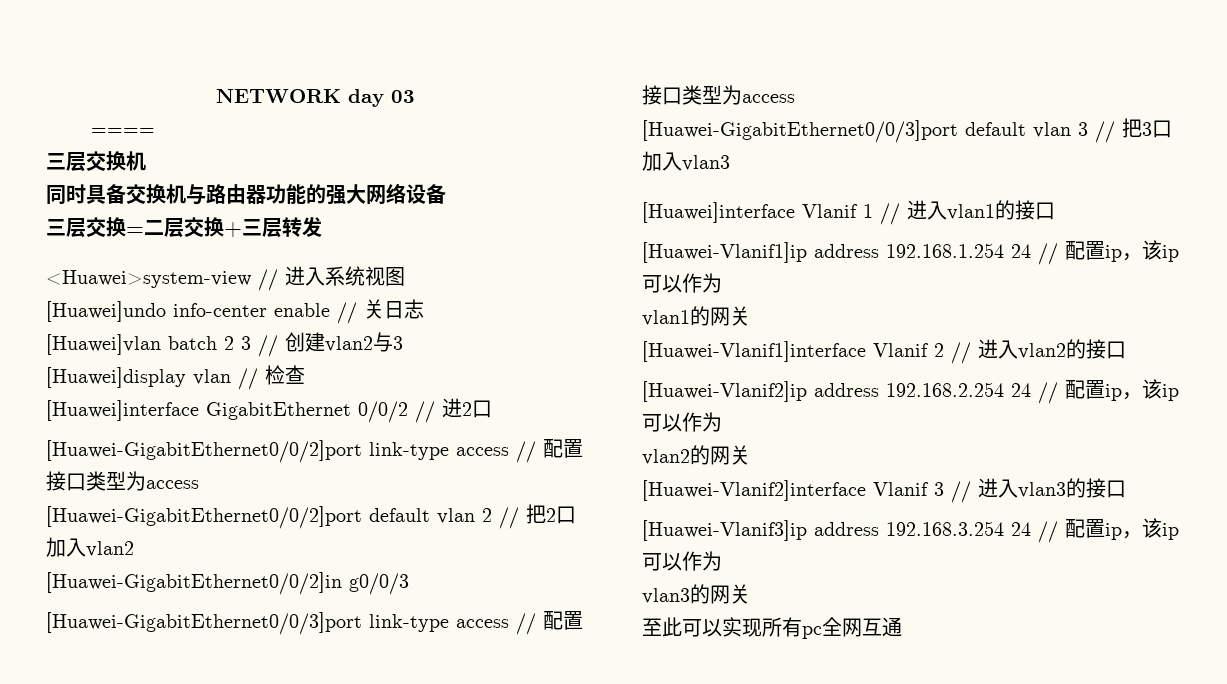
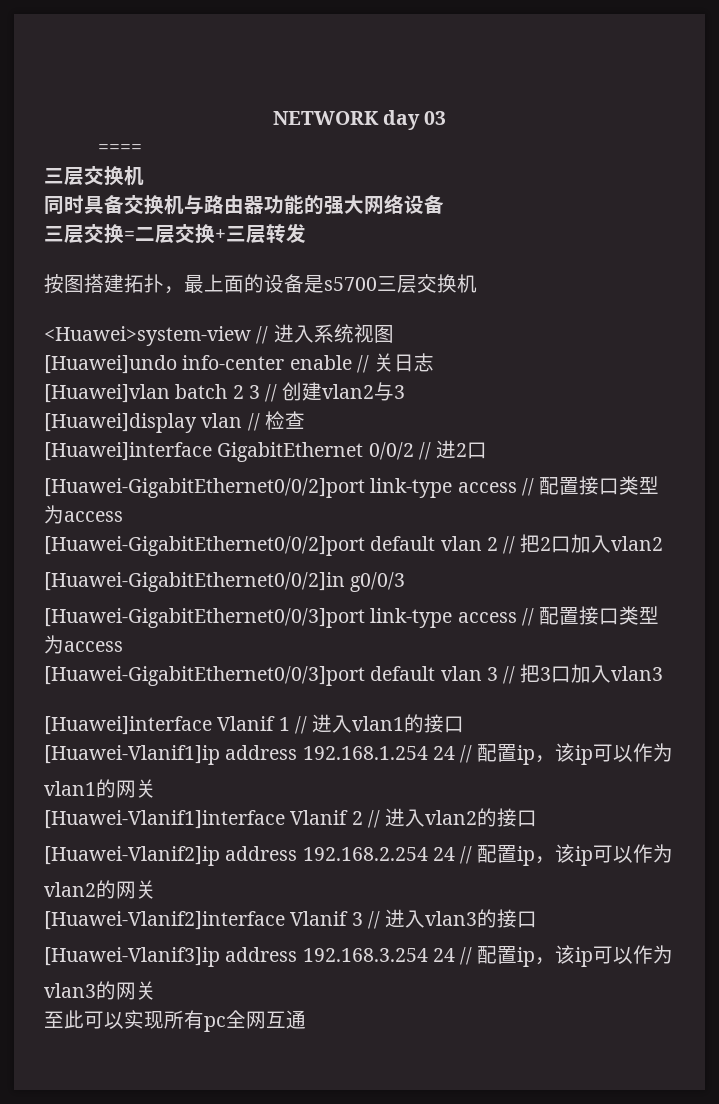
(322, 227) none -> [44,274,477,294] // 按图搭建拓扑，最上面的设备是s5700三层交换机

